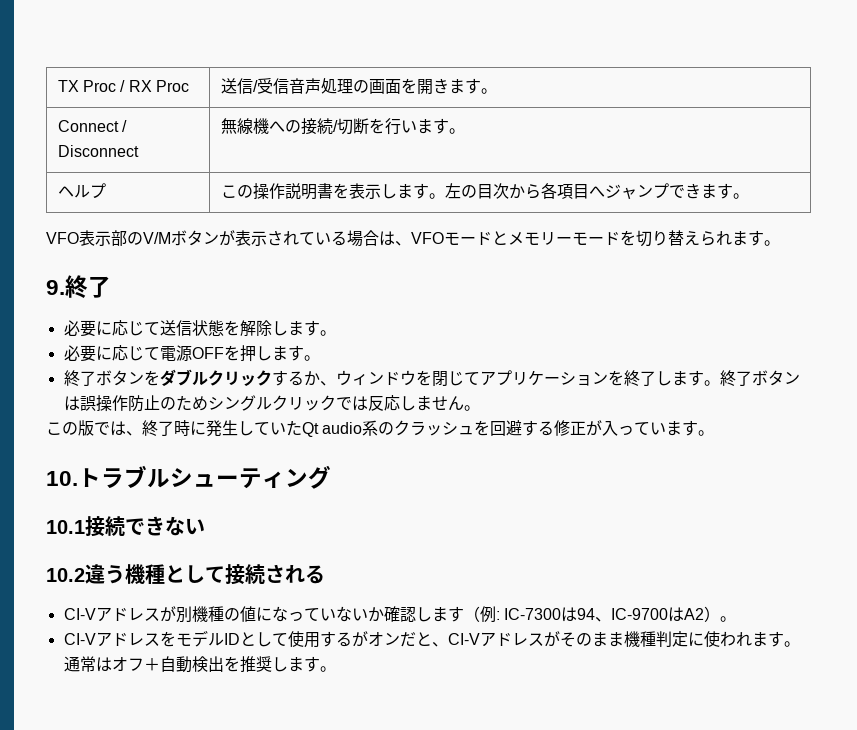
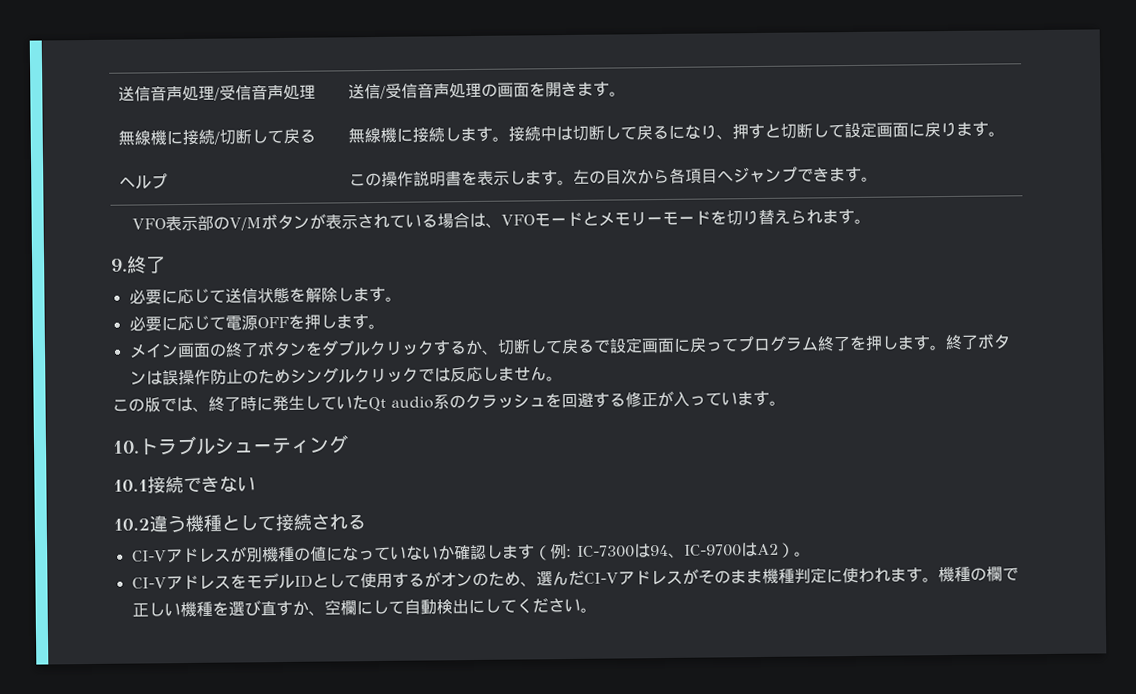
[57,80,189,92] TX Proc / RX Proc -> [117,84,316,102] 送信音声処理/受信音声処理
[57,120,127,132] [57,145,139,157] [220,118,417,135] Connect / Disconnect | 無線機への接続/切断を行い -> [117,128,316,146] [347,121,957,144] 無線機に接続/切断して戻る | 無線機に接続します。接続中は切断して戻るになり、押すと切断して設定画面に戻り
(320, 358) none -> [128,342,227,359] メイン画面の
[335,370,656,387] ウィンドウを閉じてアプリケーションを終了 -> [496,335,883,355] 切断して戻るで設定画面に戻ってプログラム終了を押
[399,632,448,647] だと、 -> [471,570,585,587] のため、選んだ
[63,656,320,673] 通常はオフ＋自動検出を推奨します -> [937,565,1019,583] [131,598,581,618] 機種の欄で正しい機種を選び直すか、空欄にして自動検出にしてください

